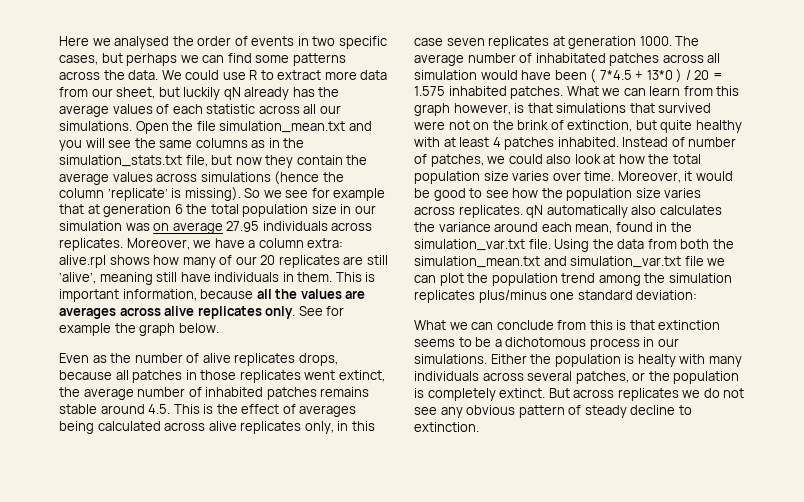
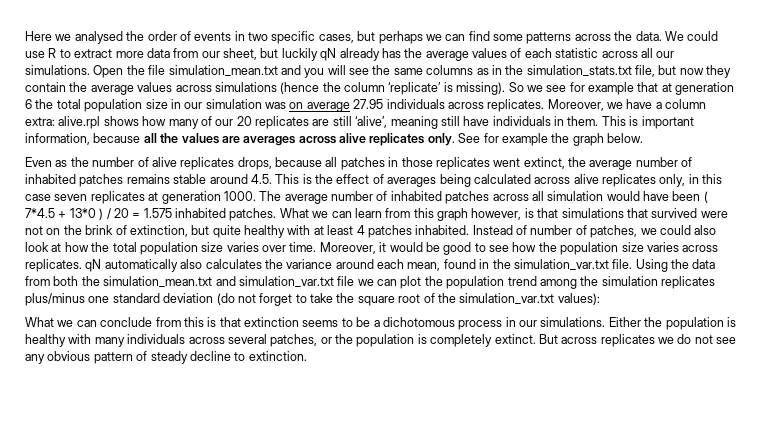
[535,53,606,63] inhabitated -> [390,191,442,201] inhabited
[636,290,698,300] deviation: -> [163,293,600,306] deviation (do not forget to take the square root of the simulation_var.txt values):
[637,354,676,367] healty -> [25,334,66,347] healthy

